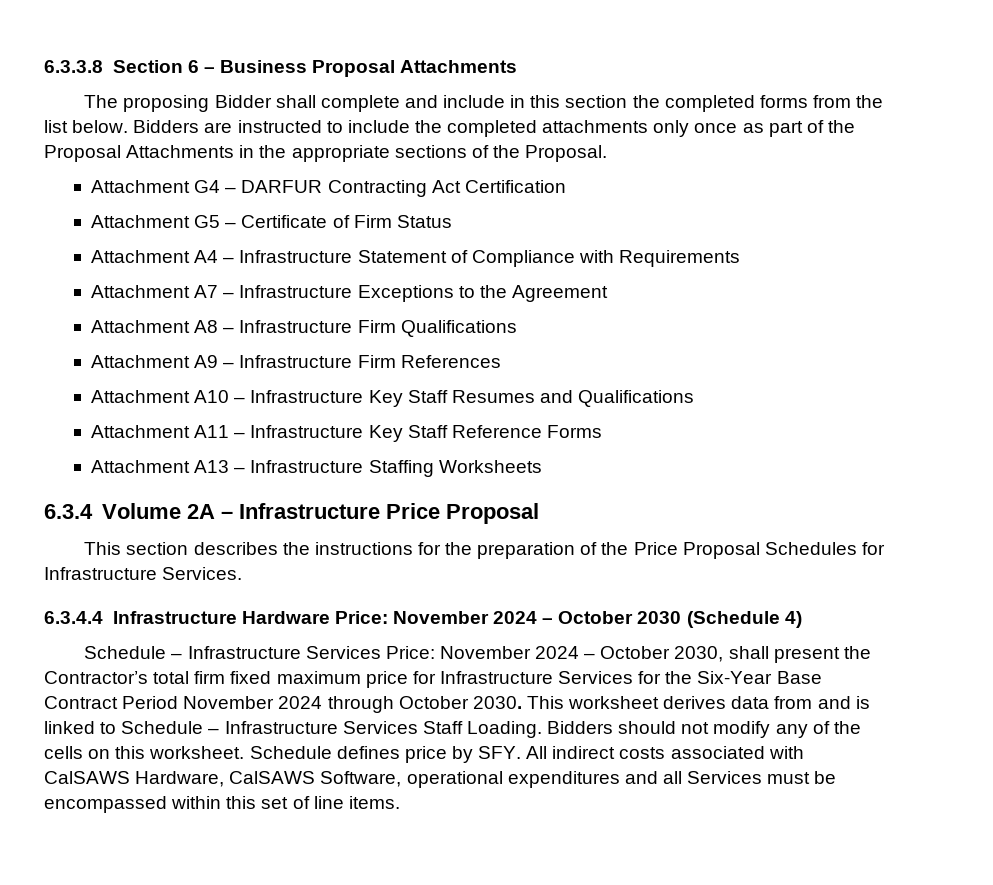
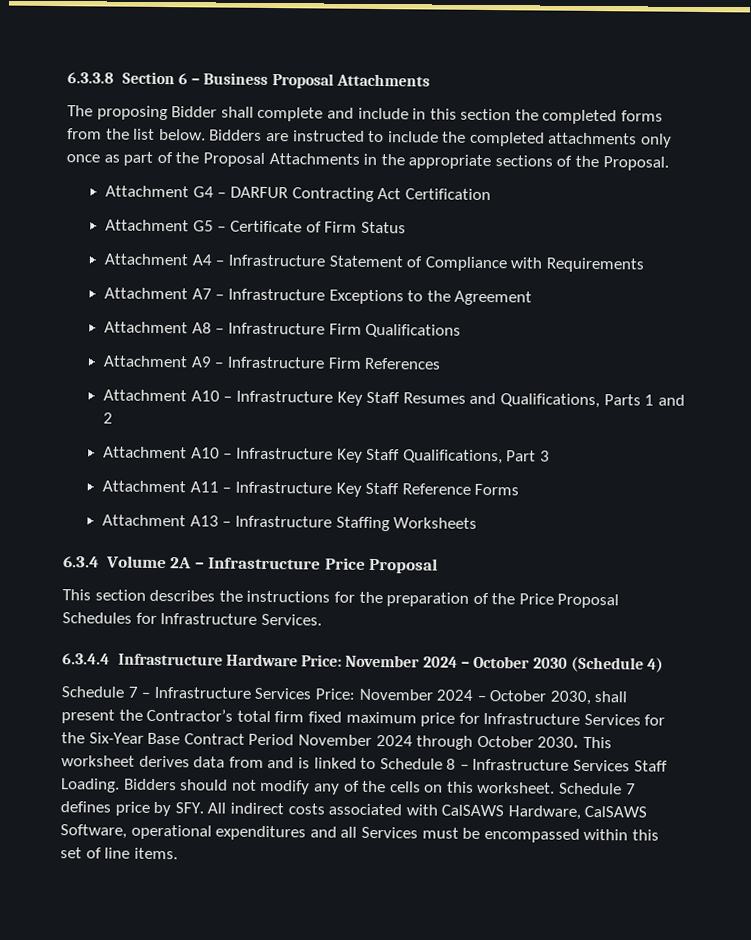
[578,390,695,407] Qualifications -> [499,393,685,409] [103,412,114,424] [103,446,550,465] Qualifications, Parts 1 and 2 // Attachment A10 – Infrastructure Key Staff Qualifications, Part 3
(167, 652) none -> [127,686,138,698] 7
(204, 727) none -> [446,758,457,770] 8
(332, 752) none -> [625,783,636,795] 7

